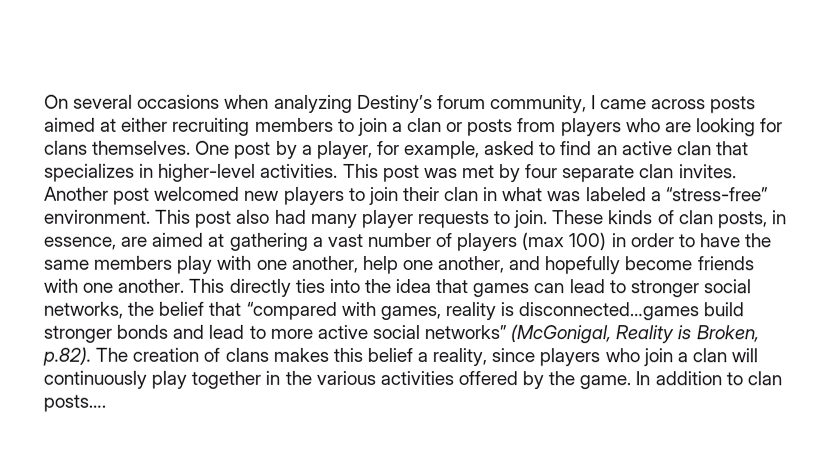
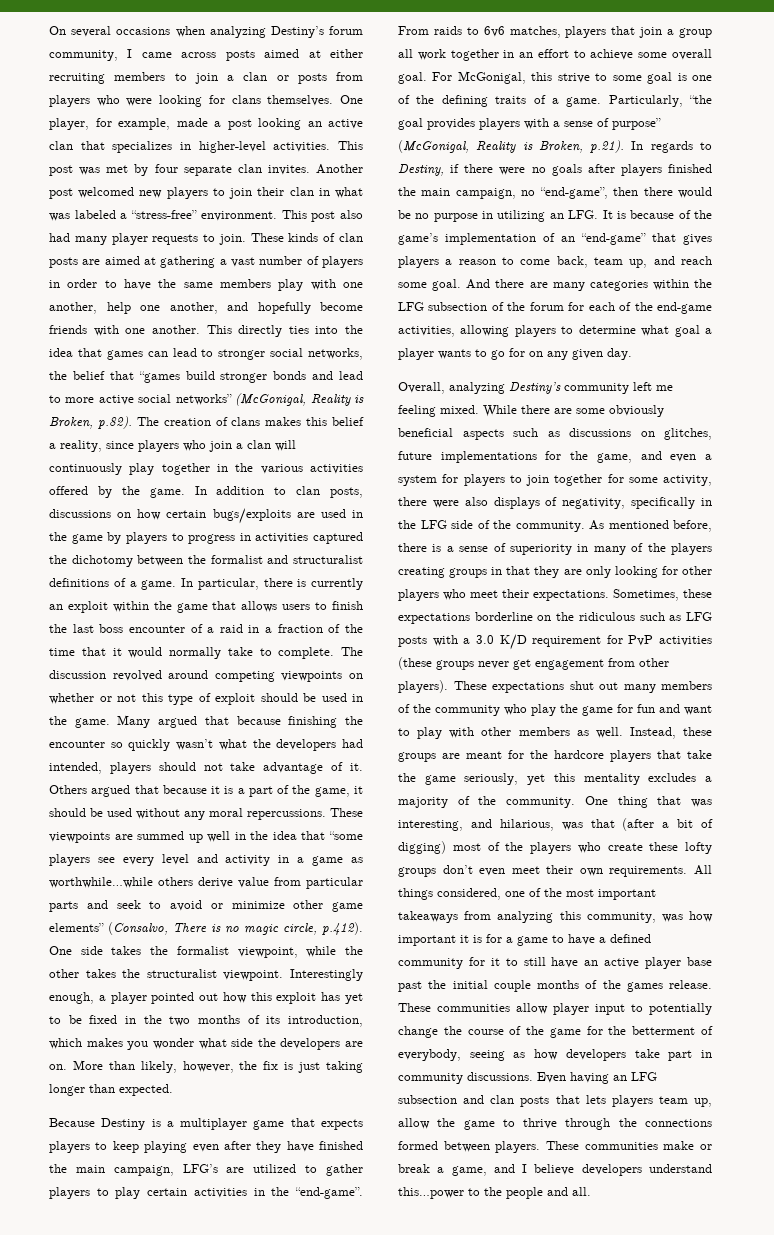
[664,122,692,133] are -> [126,98,153,106] were
[234,140,593,160] post by a player, for example, asked to find -> [49,118,301,130] player, for example, made a post looking
[716,210,787,229] [43,236,116,250] posts, in essence, -> [49,257,78,268] posts
[521,232,607,251] (max 100) -> (363, 262) none
[245,301,700,321] “compared with games, reality is disconnected…games -> [138,371,180,383] “games
[43,394,106,412] posts…. -> [330,487,363,498] [49,508,363,524] [49,532,363,544] [49,555,363,567] [49,578,363,590] [49,601,363,613] [49,624,363,633] [49,647,363,659] [49,670,363,682] [49,693,363,705] [49,715,364,728] [49,739,364,751] [49,762,363,774] [49,785,363,797] [49,808,363,820] [49,831,363,843] [49,854,363,866] [49,877,363,889] [49,900,363,912] [49,922,363,935] [49,946,363,958] [49,969,363,981] [49,992,363,1004] [49,1015,363,1027] [49,1038,363,1050] [49,1060,363,1073] [49,1084,173,1096] [49,1118,363,1130] [49,1141,363,1153] [49,1164,363,1176] [49,1187,363,1199] [398,26,712,38] [398,49,712,61] [398,71,713,84] [398,95,712,107] [398,118,661,130] [398,140,712,153] [398,164,712,176] [398,187,712,199] [398,210,712,222] [398,233,712,245] [398,256,712,268] [398,279,712,291] [398,302,712,314] [398,325,712,337] [398,348,632,360] [398,382,673,394] [398,405,664,417] [398,428,712,440] [398,451,712,463] [398,474,712,486] [398,497,712,509] [398,520,712,532] [398,543,712,555] [398,566,712,578] [398,589,712,601] [398,612,712,624] [398,634,712,650] [398,657,669,670] [398,680,712,693] [398,704,712,716] [398,727,712,739] [398,750,712,762] [398,773,712,785] [398,796,712,808] [398,818,713,831] [398,841,712,854] [398,865,712,877] [398,888,656,900] [398,911,713,923] [398,934,651,946] [398,957,712,969] [398,980,712,992] [398,1003,712,1015] [398,1026,713,1038] [398,1049,712,1061] [398,1072,657,1084] [398,1095,712,1107] [398,1118,712,1130] [398,1141,712,1153] [398,1164,712,1176] [398,1187,591,1199] posts, discussions on how certain bugs/exploits are used in the game by players to progress in activities captured the dichotomy between the formalist and structuralist definitions of a game. In particular, there is currently an exploit within the game that allows users to finish the last boss encounter of a raid in a fraction of the time that it would normally take to complete. The discussion revolved around competing viewpoints on whether or not this type of exploit should be used in the game. Many argued that because finishing the encounter so quickly wasn’t what the developers had intended, players should not take advantage of it. Others argued that because it is a part of the game, it should be used without any moral repercussions. These viewpoints are summed up well in the idea that “some players see every level and activity in a game as worthwhile…while others derive value from particular parts and seek to avoid or minimize other game elements” (Consalvo, There is no magic circle, p.412). One side takes the formalist viewpoint, while the other takes the structuralist viewpoint. Interestingly enough, a player pointed out how this exploit has yet to be fixed in the two months of its introduction, which makes you wonder what side the developers are on. More than likely, however, the fix is just taking longer than expected. // Because Destiny is a multiplayer game that expects players to keep playing even after they have finished the main campaign, LFG’s are utilized to gather players to play certain activities in the “end-game”. From raids to 6v6 matches, players that join a group all work together in an effort to achieve some overall goal. For McGonigal, this strive to some goal is one of the defining traits of a game. Particularly, “the goal provides players with a sense of purpose” (McGonigal, Reality is Broken, p.21). In regards to Destiny, if there were no goals after players finished the main campaign, no “end-game”, then there would be no purpose in utilizing an LFG. It is because of the game’s implementation of an “end-game” that gives players a reason to come back, team up, and reach some goal. And there are many categories within the LFG subsection of the forum for each of the end-game activities, allowing players to determine what goal a player wants to go for on any given day. // Overall, analyzing Destiny’s community left me feeling mixed. While there are some obviously beneficial aspects such as discussions on glitches, future implementations for the game, and even a system for players to join together for some activity, there were also displays of negativity, specifically in the LFG side of the community. As mentioned before, there is a sense of superiority in many of the players creating groups in that they are only looking for other players who meet their expectations. Sometimes, these expectations borderline on the ridiculous such as LFG posts with a 3.0 K/D requirement for PvP activities (these groups never get engagement from other players). These expectations shut out many members of the community who play the game for fun and want to play with other members as well. Instead, these groups are meant for the hardcore players that take the game seriously, yet this mentality excludes a majority of the community. One thing that was interesting, and hilarious, was that (after a bit of digging) most of the players who create these lofty groups don’t even meet their own requirements. All things considered, one of the most important takeaways from analyzing this community, was how important it is for a game to have a defined community for it to still have an active player base past the initial couple months of the games release. These communities allow player input to potentially change the course of the game for the betterment of everybody, seeing as how developers take part in community discussions. Even having an LFG subsection and clan posts that lets players team up, allow the game to thrive through the connections formed between players. These communities make or break a game, and I believe developers understand this…power to the people and all.

